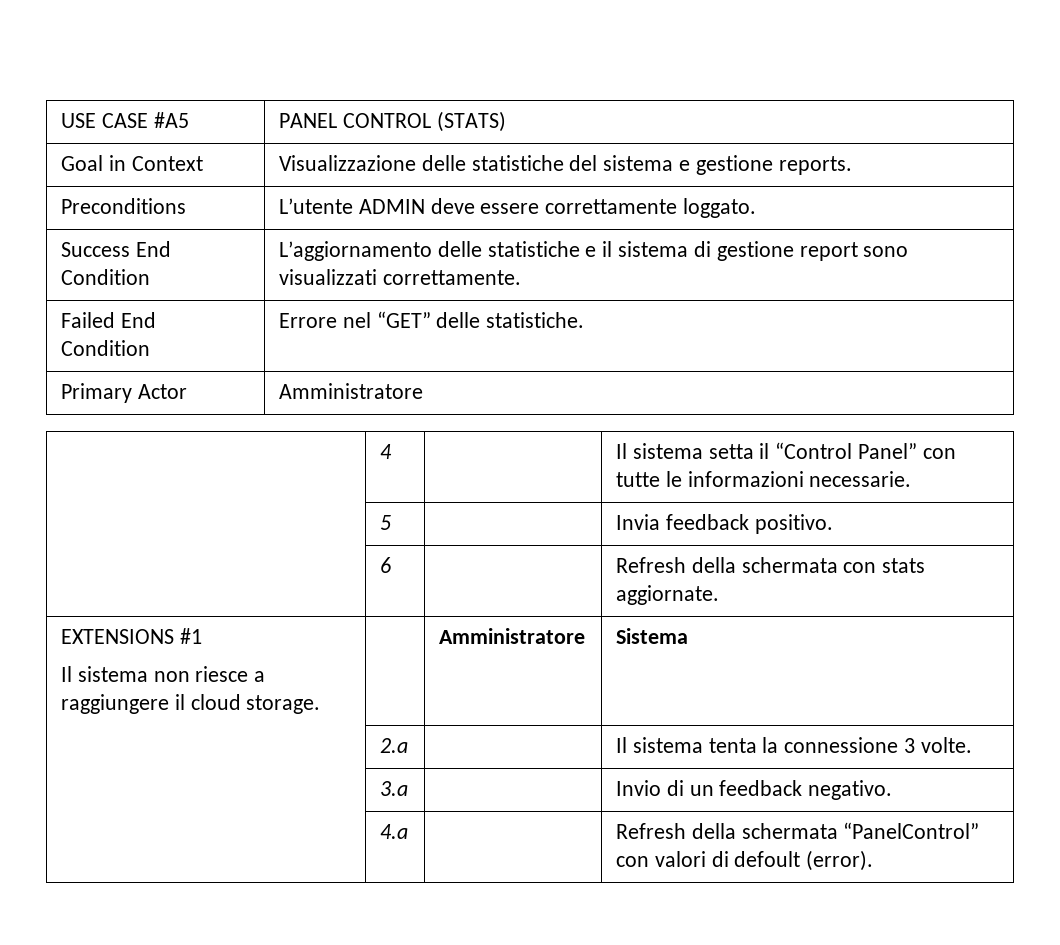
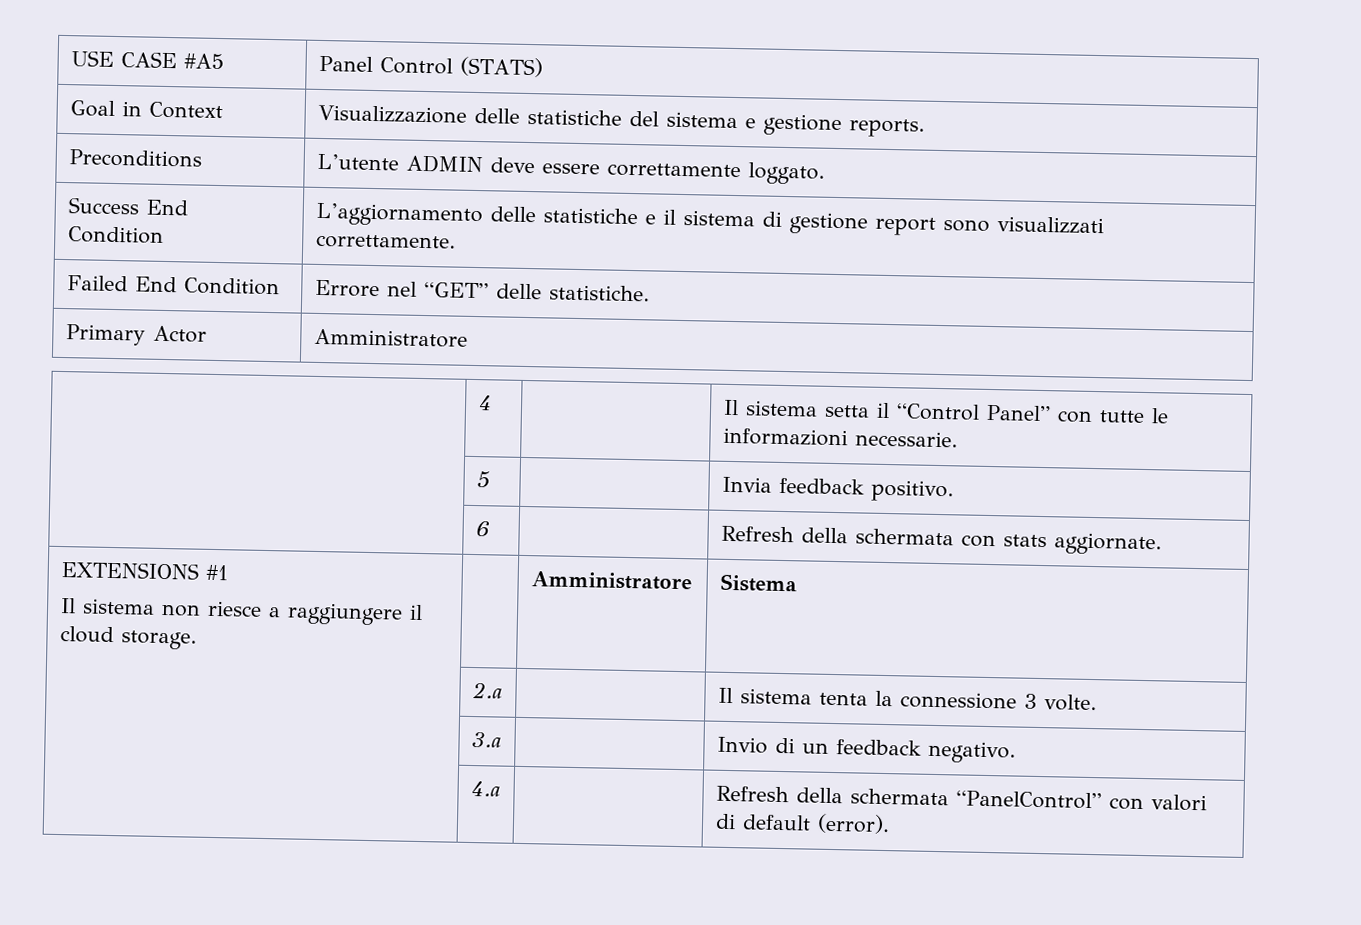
[279,113,431,128] PANEL CONTROL -> [318,55,453,75] Panel Control
[734,851,801,867] defoult -> [741,814,811,831] default

